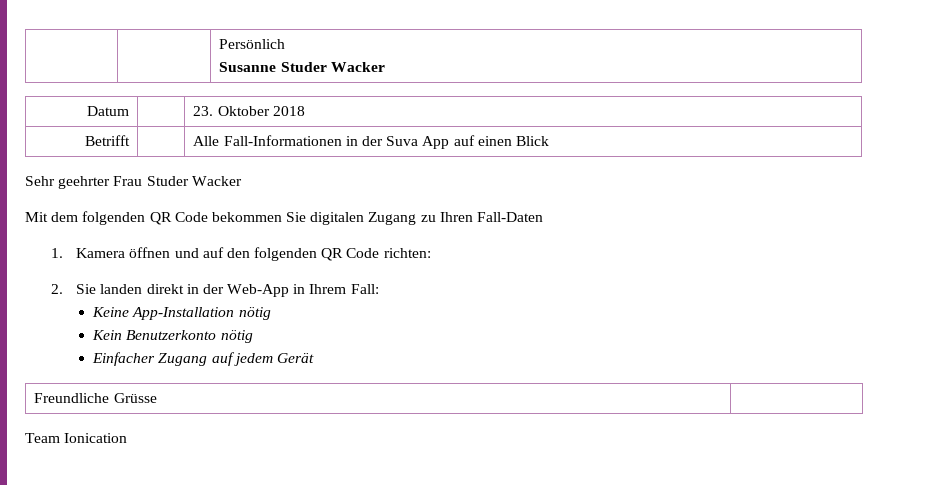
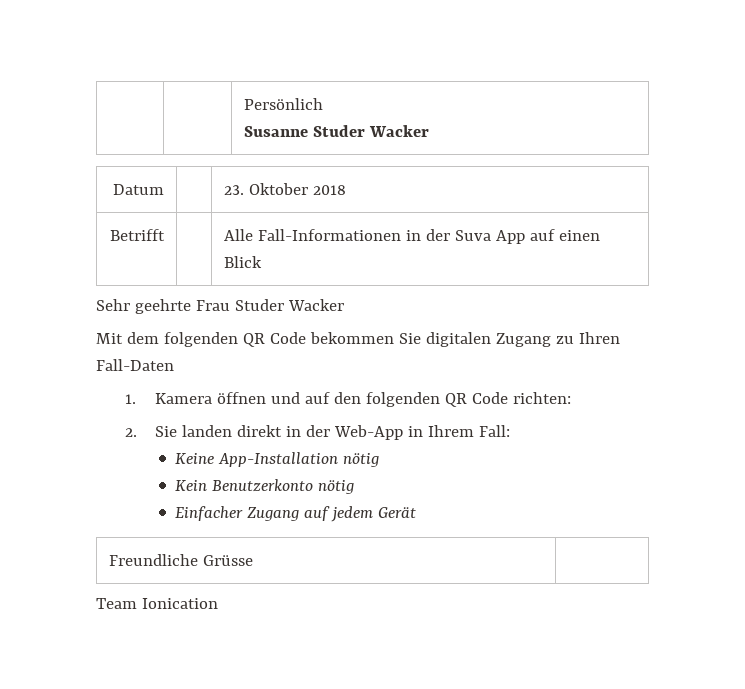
[58,176,111,189] geehrter -> [134,299,191,314] geehrte

